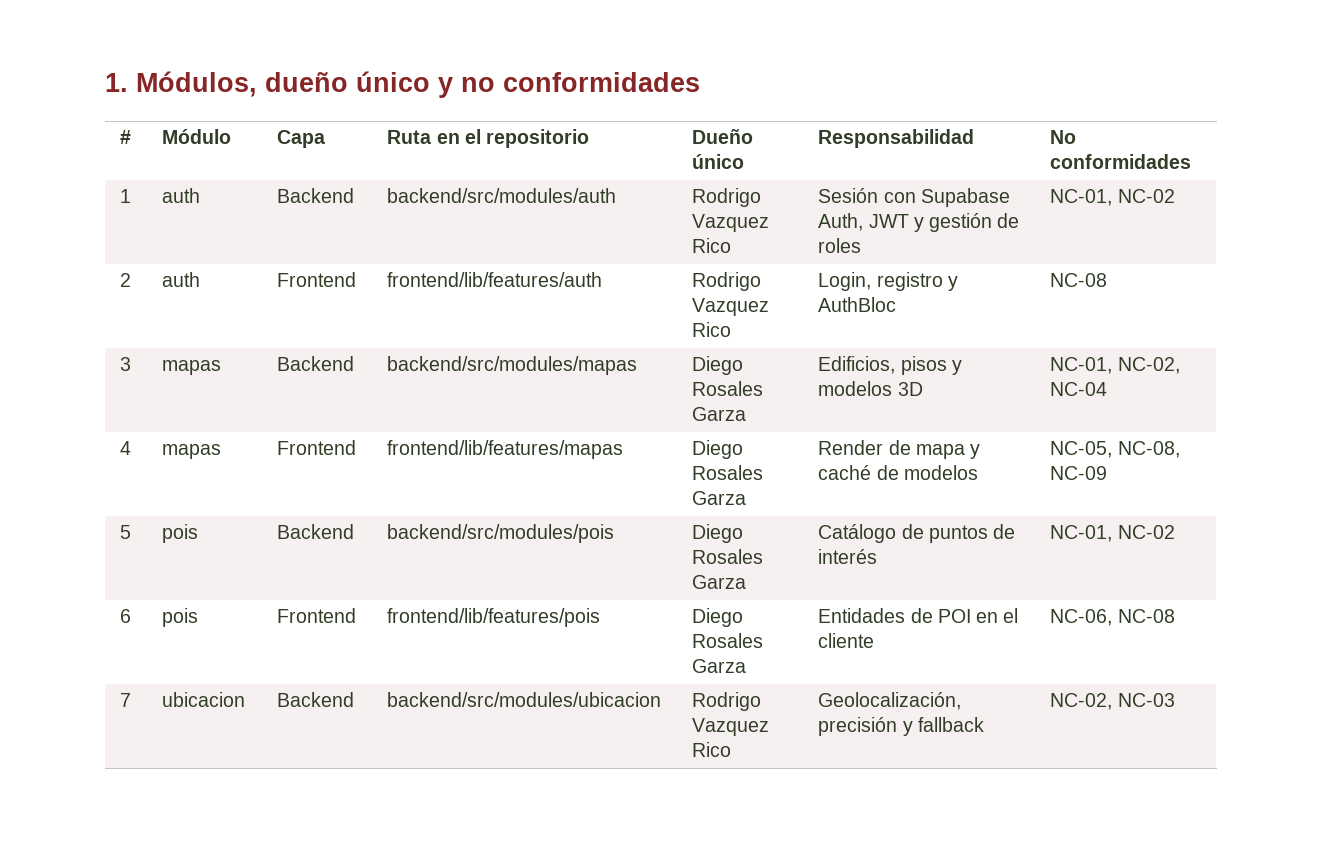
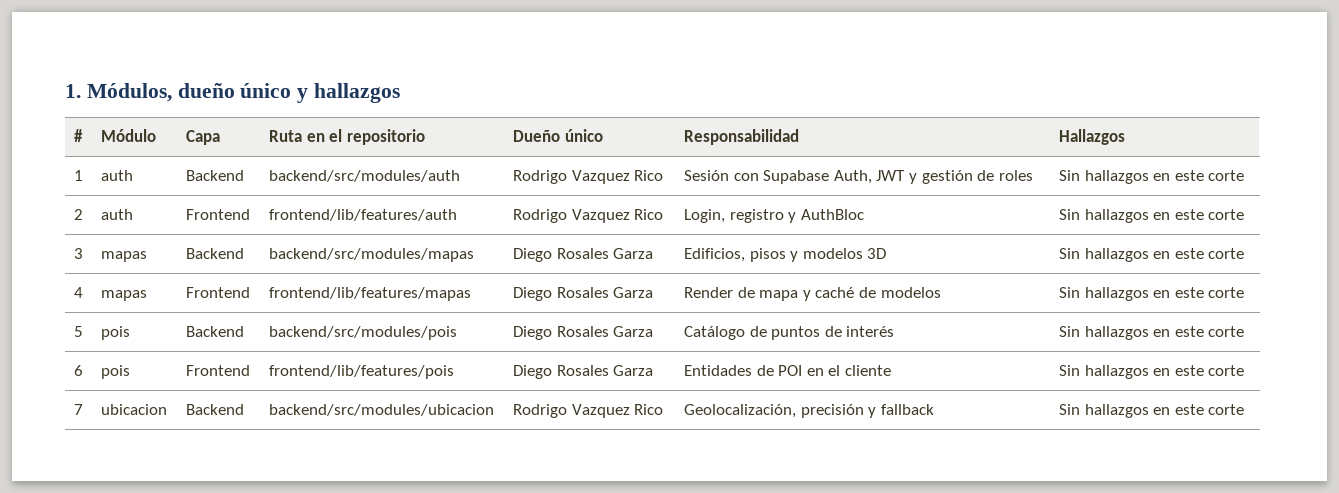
[461,72,700,92] no conformidades -> [314,83,401,103] hallazgos
[1050,130,1077,144] [1050,154,1192,169] No conformidades -> [1058,129,1125,145] Hallazgos
[1050,189,1175,206] NC-01, NC-02 -> [1058,170,1245,184] Sin hallazgos en este corte
[1050,273,1108,287] NC-08 -> [1058,209,1245,223] Sin hallazgos en este corte
[1050,357,1180,374] [1050,382,1108,396] NC-01, NC-02, NC-04 -> [1058,248,1245,262] Sin hallazgos en este corte
[1050,441,1180,458] [1050,466,1108,480] NC-05, NC-08, NC-09 -> [1058,287,1245,301] Sin hallazgos en este corte
[1050,525,1175,542] NC-01, NC-02 -> [1058,326,1245,340] Sin hallazgos en este corte
[1050,609,1175,626] NC-06, NC-08 -> [1058,365,1245,379] Sin hallazgos en este corte
[1050,693,1175,710] NC-02, NC-03 -> [1058,404,1245,418] Sin hallazgos en este corte

